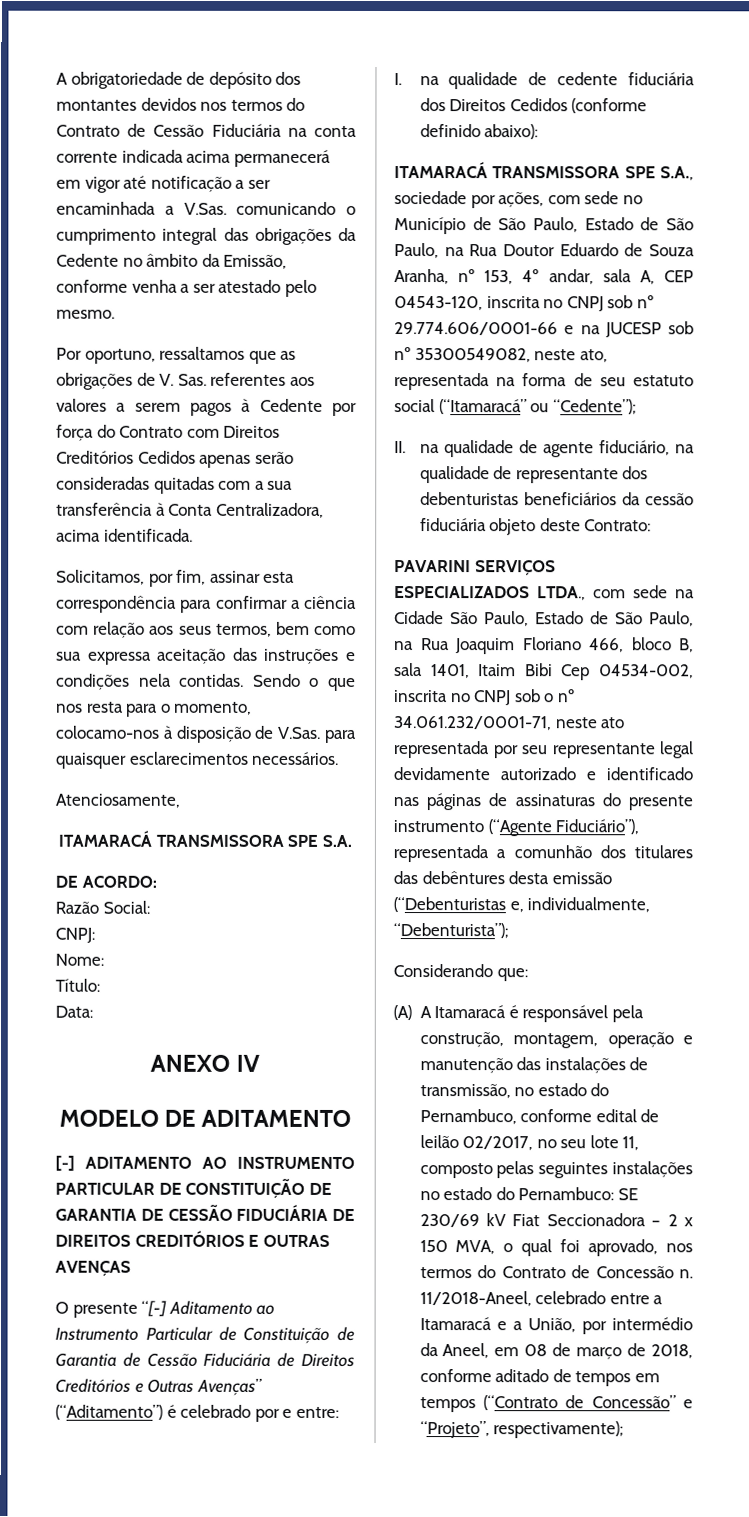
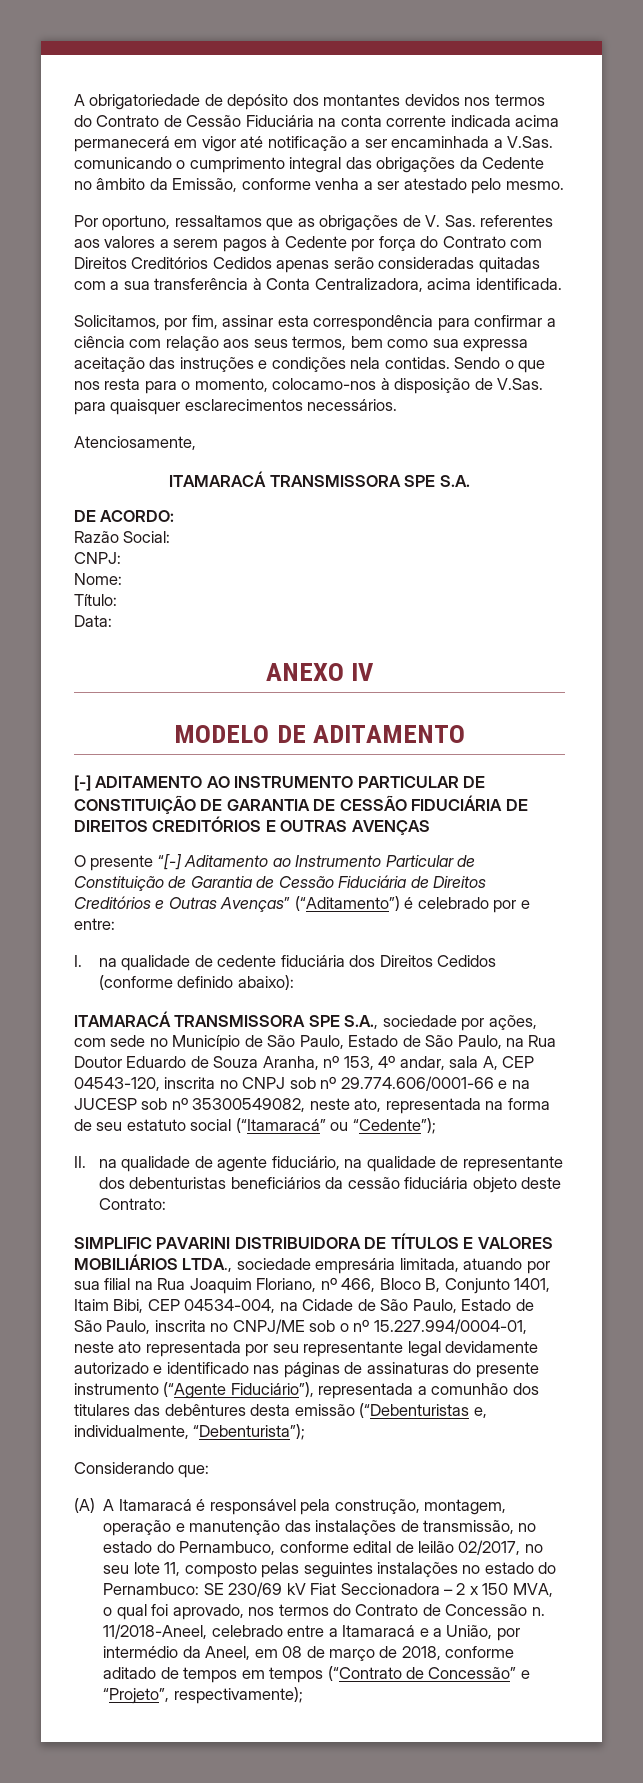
[394,560,556,576] [394,585,668,601] PAVARINI SERVIÇOS ESPECIALIZADOS LTDA., com sede -> [74,1233,553,1249] [74,1254,550,1274] [74,1277,551,1294] [74,1299,276,1313] SIMPLIFIC PAVARINI DISTRIBUIDORA DE TÍTULOS E VALORES MOBILIÁRIOS LTDA., sociedade empresária limitada, atuando por sua filial na Rua Joaquim Floriano, nº 466, Bloco B, Conjunto 1401, Itaim Bibi, CEP 04534-004,
[450,611,694,627] [394,637,694,655] [394,663,694,681] [394,690,512,706] São Paulo, Estado de São Paulo, na Rua Joaquim Floriano 466, bloco B, sala 1401, Itaim Bibi Cep 04534-002, inscrita no CNPJ -> [357,1299,534,1313] [74,1319,305,1334] de São Paulo, Estado de São Paulo, inscrita no CNPJ/ME
[394,716,552,731] 34.061.232/0001-71, -> [373,1319,527,1334] 15.227.994/0004-01,

